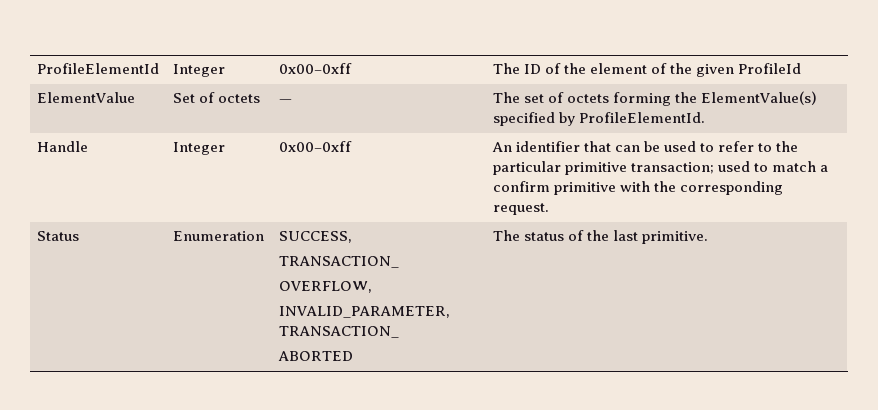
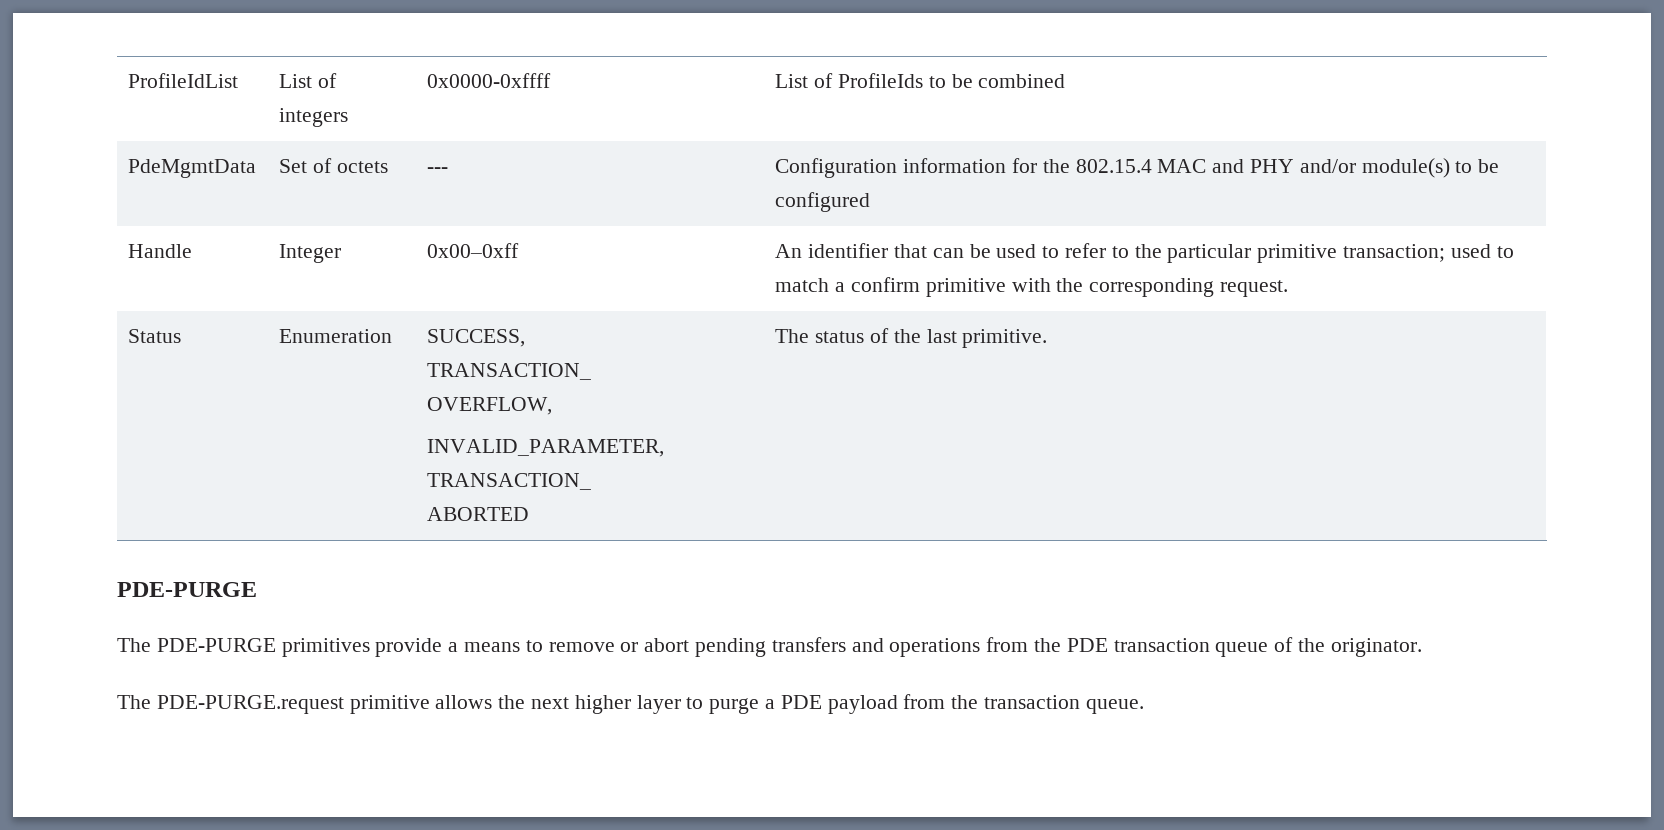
[36,63,159,74] [172,64,225,77] [278,63,352,74] [492,63,802,77] [36,92,135,103] [172,92,261,103] [278,99,292,103] [492,91,818,106] [492,112,706,126] ProfileElementId | Integer | 0x00–0xff | The ID of the element of the given ProfileId // ElementValue | Set of octets | — | The set of octets forming the ElementValue(s) specified by ProfileElementId. -> [128,73,239,88] [279,73,338,88] [279,108,349,127] [427,73,552,88] [775,73,1066,88] [128,159,257,178] [279,158,388,173] [427,167,449,173] [775,158,1500,178] [775,192,871,212] ProfileIdList | List of integers | 0x0000-0xffff | List of ProfileIds to be combined // PdeMgmtData | Set of octets | --- | Configuration information for the 802.15.4 MAC and PHY and/or module(s) to be configured
(709, 237) none -> [117,582,257,597] [117,637,1422,657] [117,694,1144,714] // PDE-PURGE // The PDE-PURGE primitives provide a means to remove or abort pending transfers and operations from the PDE transaction queue of the originator. // The PDE-PURGE.request primitive allows the next higher layer to purge a PDE payload from the transaction queue.

